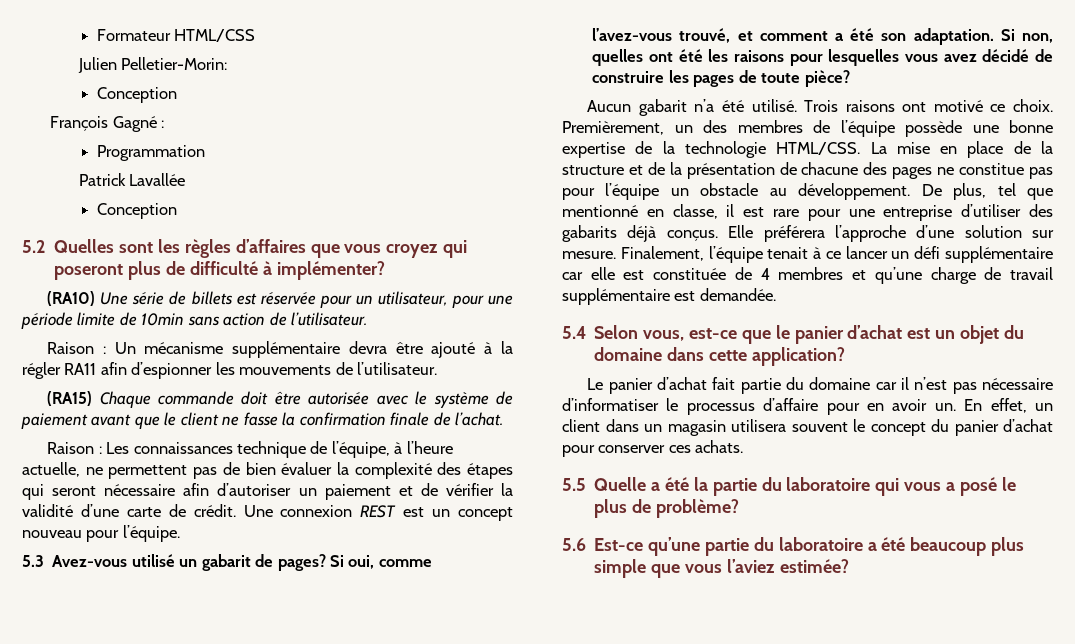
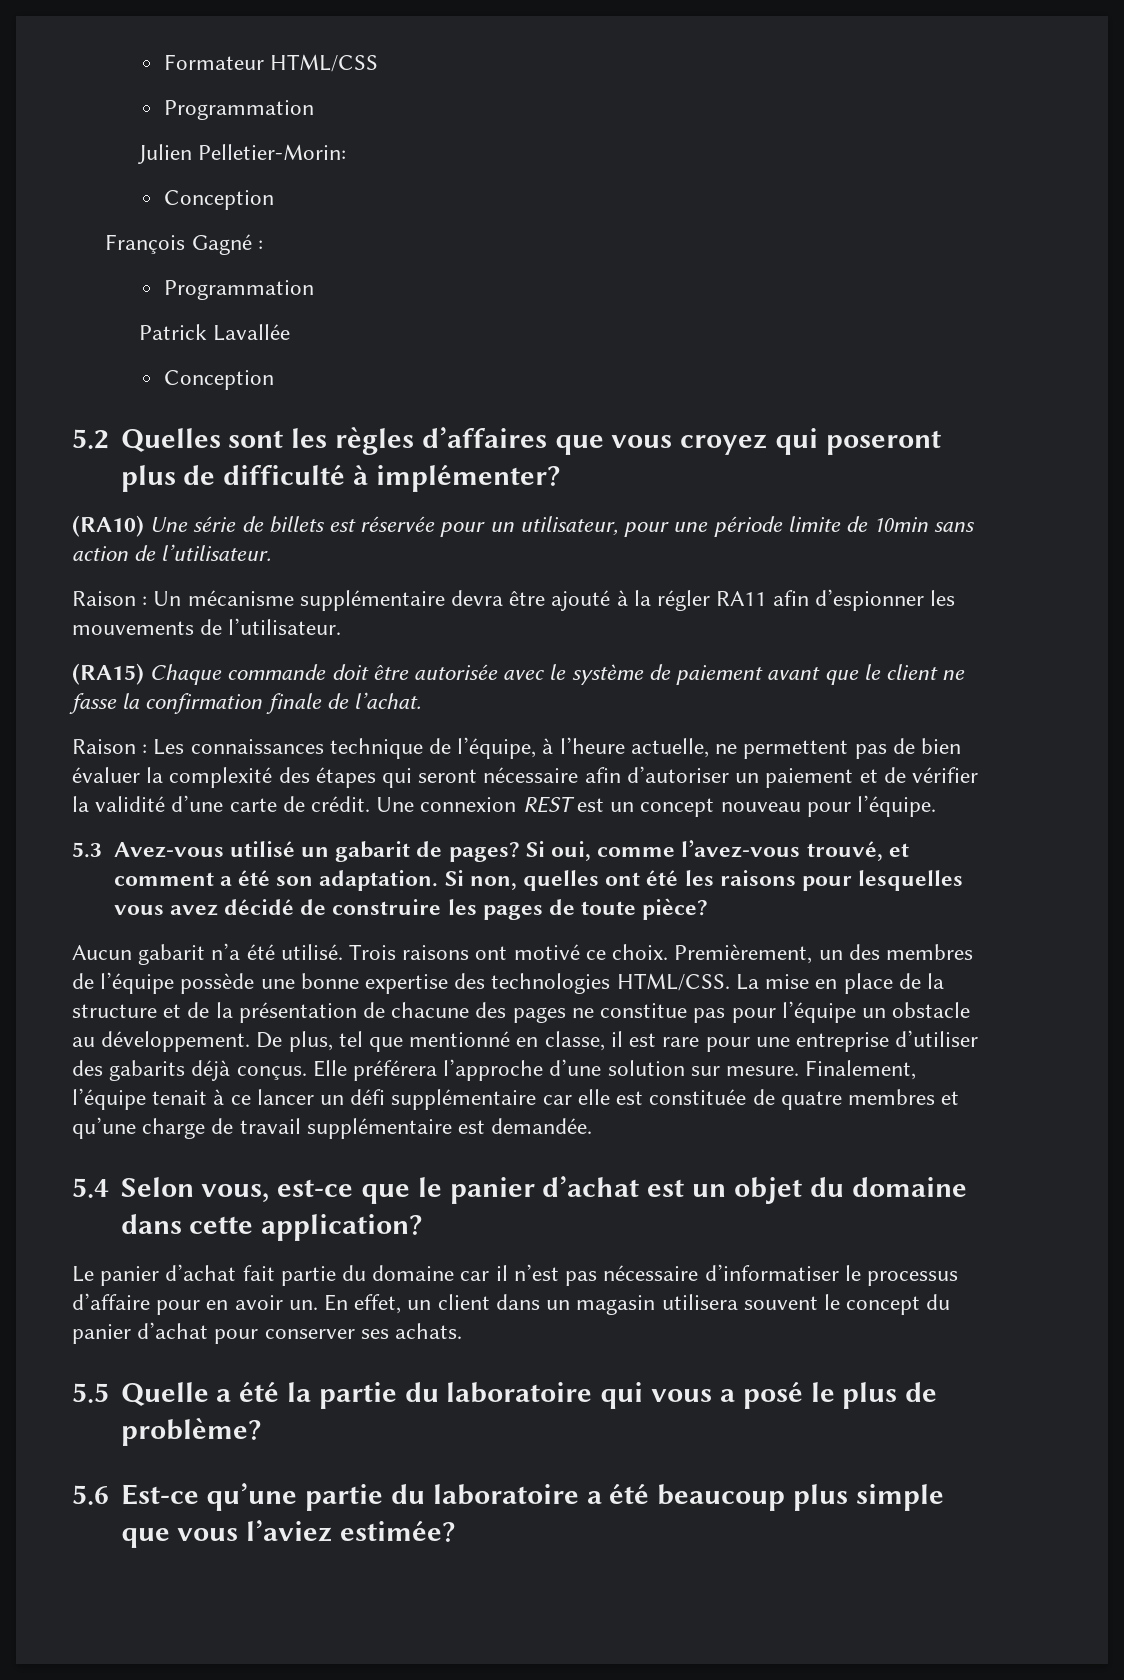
(256, 35) none -> [163,100,314,120] // Programmation
[635,141,766,158] de la technologie -> [454,973,611,994] des technologies
[760,268,770,280] 4 -> [780,1091,842,1110] quatre
[668,445,691,453] ces -> [360,1329,389,1339] ses

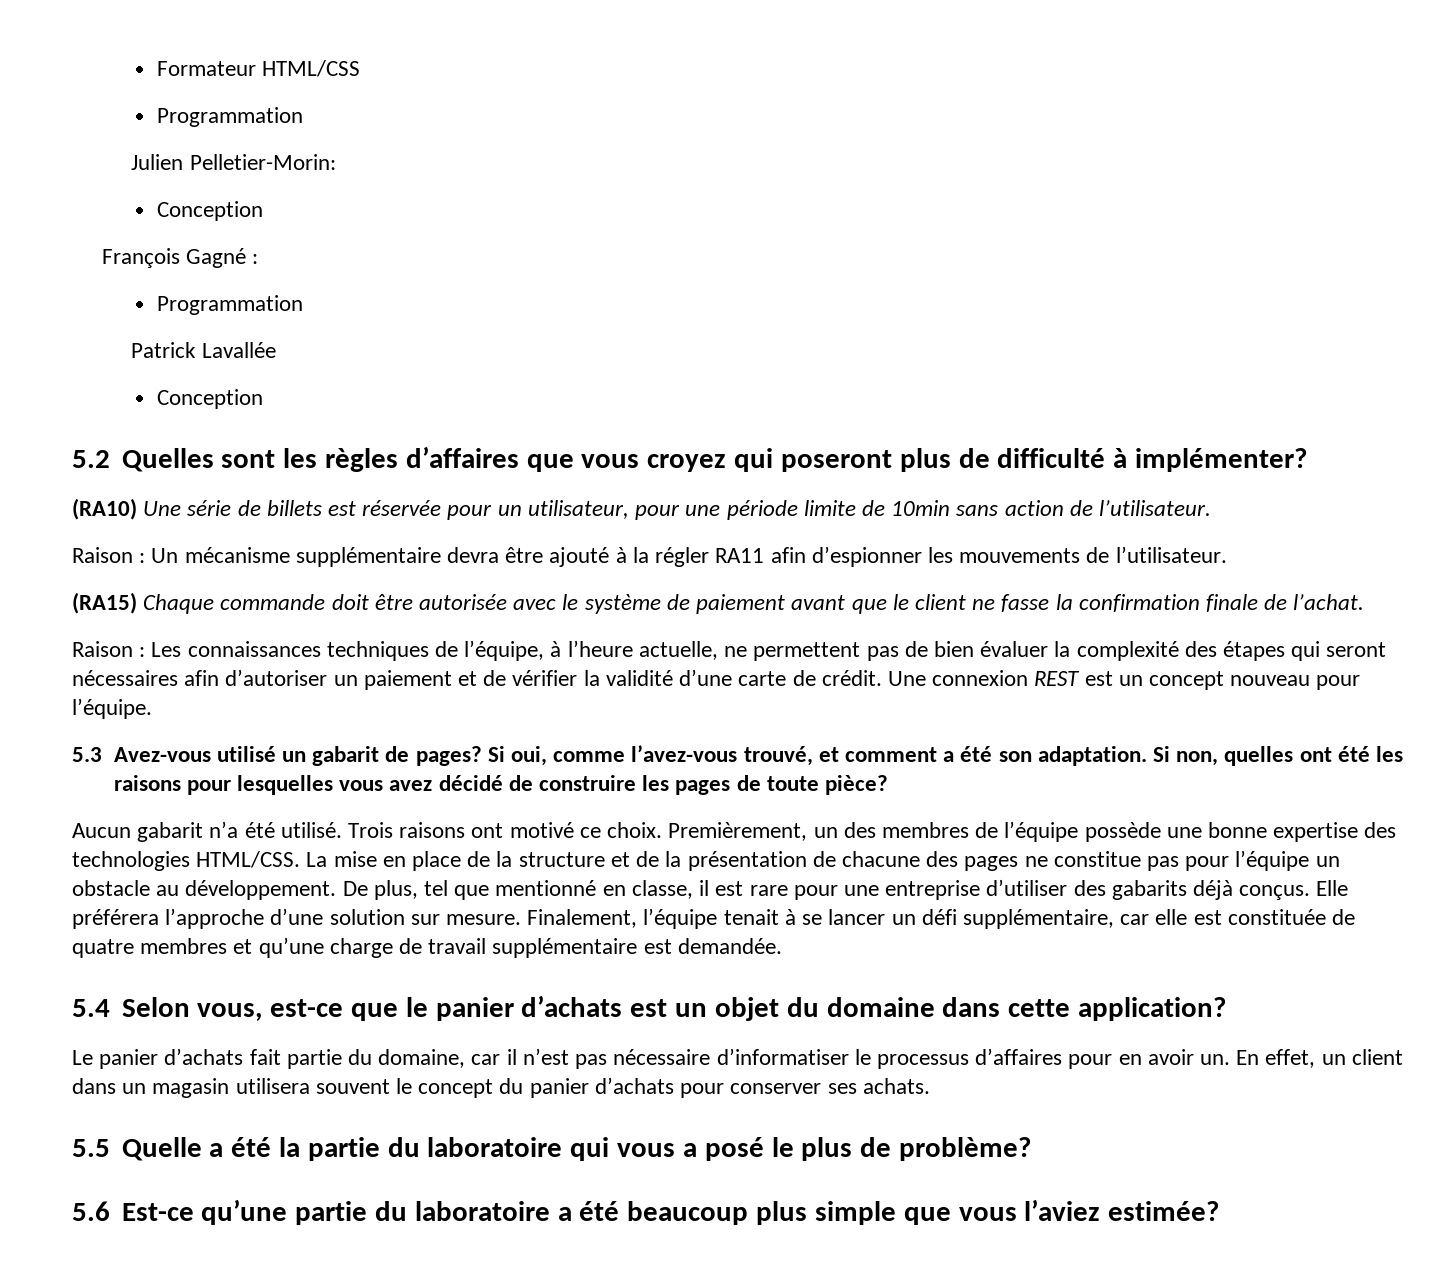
[329,738,423,759] technique -> [326,641,429,661] techniques
[483,767,579,783] nécessaire -> [72,670,178,686] nécessaires
[230,1095,251,1105] ce -> [802,914,823,925] se
[391,1089,537,1110] supplémentaire -> [962,909,1114,929] supplémentaire,
[542,1176,640,1197] d’achat -> [521,995,623,1017] d’achats
[165,1264,237,1281] d’achat -> [164,1048,244,1065] d’achats
[372,1265,455,1281] domaine -> [378,1049,466,1068] domaine,
[72,1293,150,1310] d’affaire -> [975,1048,1063,1065] d’affaires
[137,1322,209,1339] d’achat -> [594,1077,674,1094] d’achats

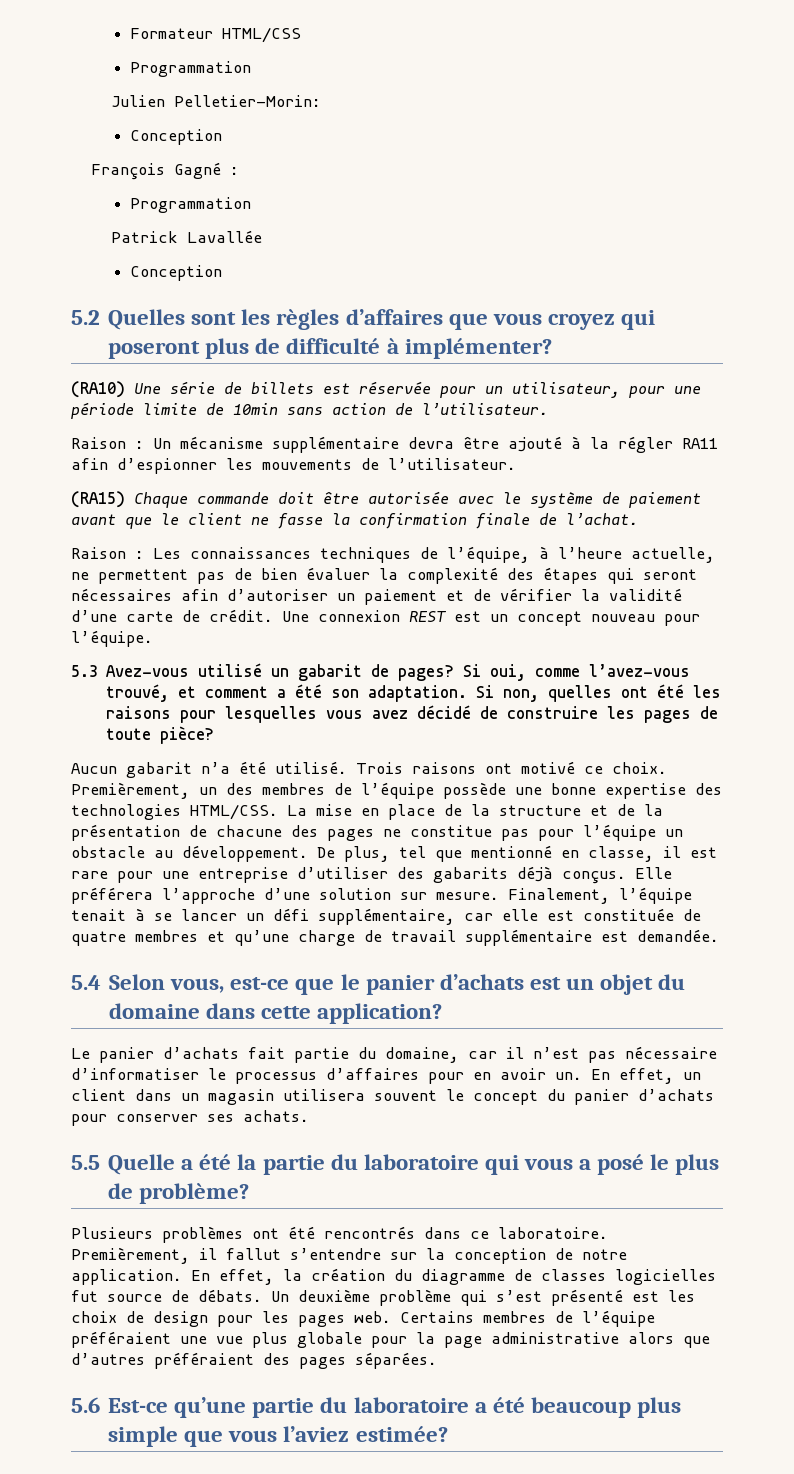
(1032, 1149) none -> [71,1226,608,1243] [71,1247,627,1264] [71,1268,716,1285] [71,1289,695,1306] [71,1310,655,1327] [71,1331,710,1348] [71,1352,437,1369] // Plusieurs problèmes ont été rencontrés dans ce laboratoire. Premièrement, il fallut s’entendre sur la conception de notre application. En effet, la création du diagramme de classes logicielles fut source de débats. Un deuxième problème qui s’est présenté est les choix de design pour les pages web. Certains membres de l’équipe préféraient une vue plus globale pour la page administrative alors que d’autres préféraient des pages séparées.

